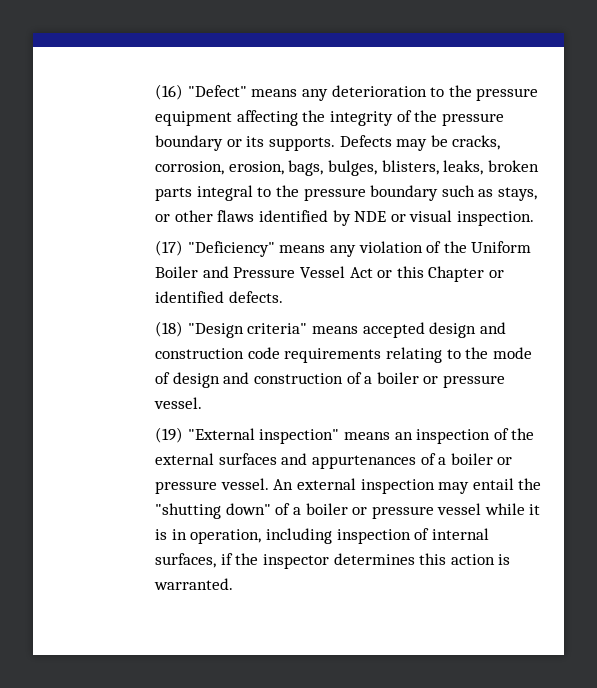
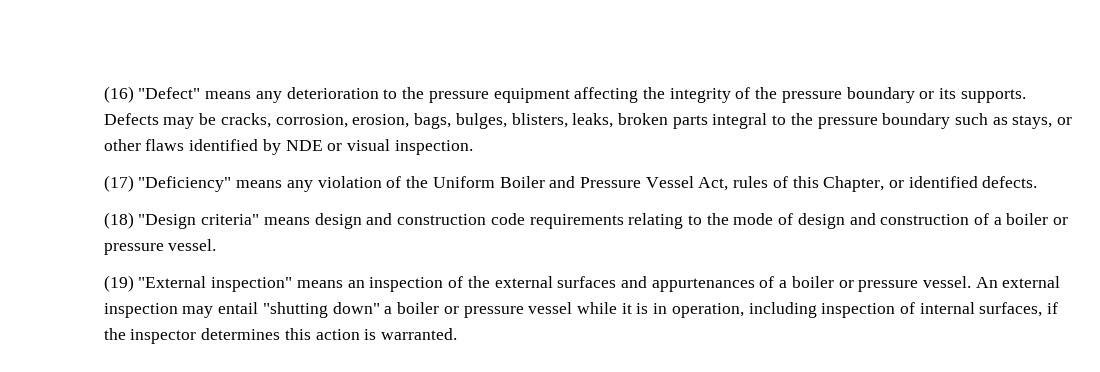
[349,266,485,282] Act or this Chapter -> [698,176,885,192] Act, rules of this Chapter,
[362,322,425,338] accepted -> (310, 221) none
[518,478,542,490] the -> (259, 308) none
[275,503,291,515] of -> (380, 308) none

